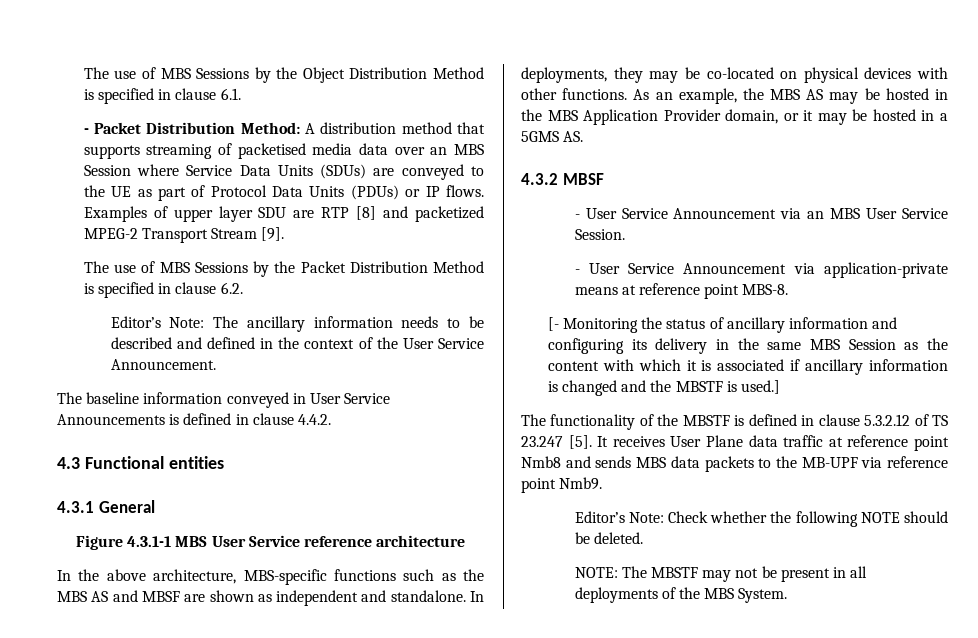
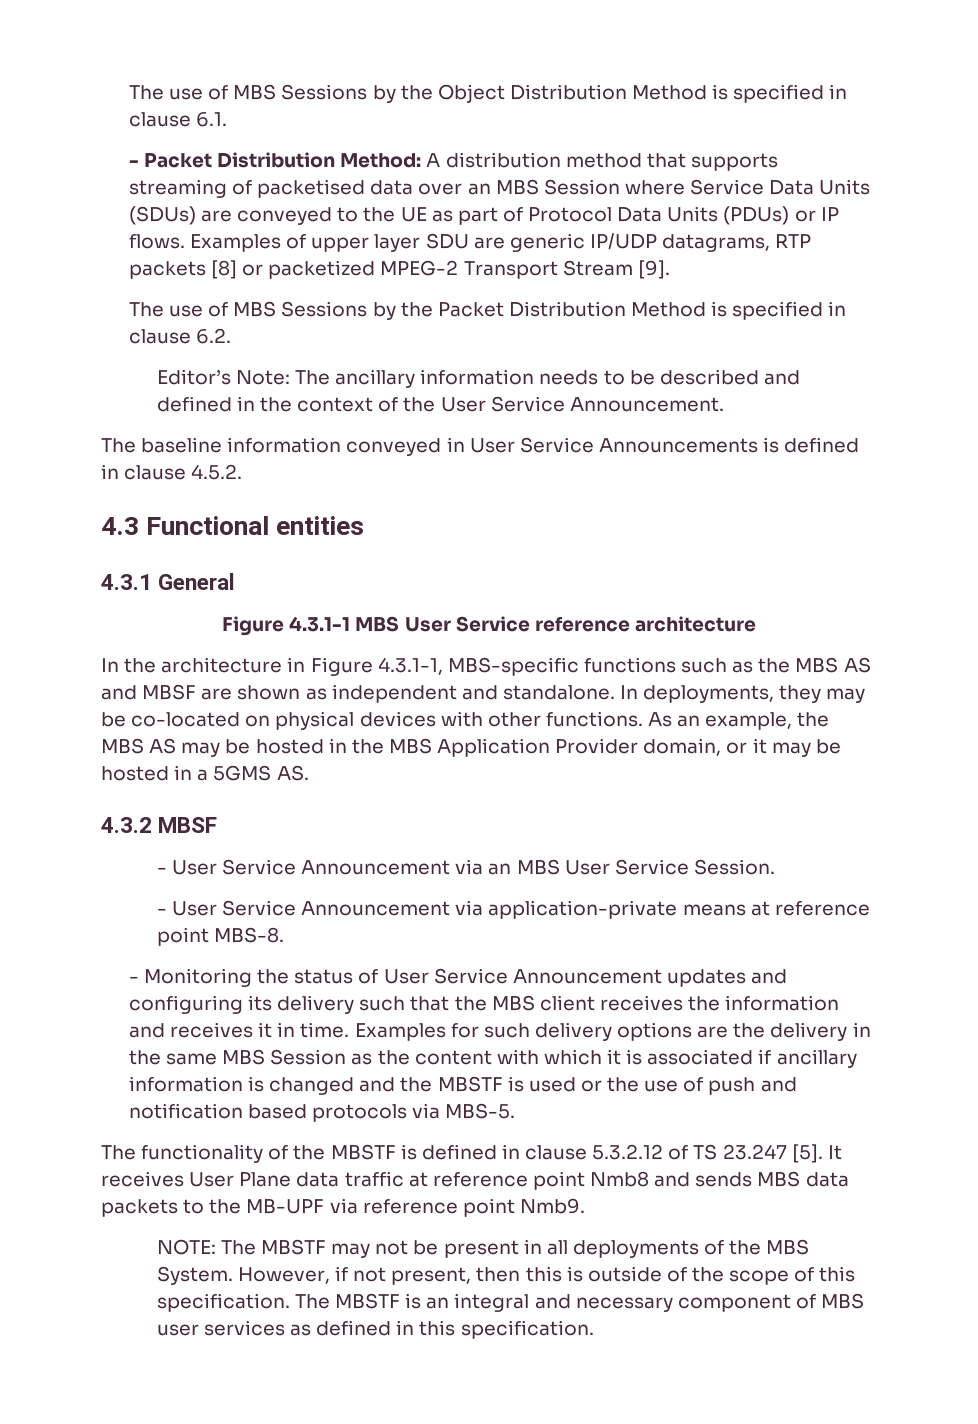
[312,143,353,155] media -> (366, 188) none
[321,206,409,220] RTP [8] and -> [509,233,812,252] [128,260,264,279] generic IP/UDP datagrams, RTP packets [8] or
[297,414,331,425] 4.4.2. -> [191,464,243,480] 4.5.2.
[106,569,237,584] above architecture, -> [161,657,443,676] architecture in Figure 4.3.1-1,
[547,317,559,331] [- -> [128,976,139,983] -
[726,317,898,333] [547,338,647,354] ancillary information and configuring its -> [383,968,788,987] [128,995,840,1014] [128,1022,766,1041] User Service Announcement updates and configuring its delivery such that the MBS client receives the information and receives it in time. Examples for such delivery options are the
[740,380,780,394] used.] -> [528,1077,797,1095] [128,1103,516,1122] used or the use of push and notification based protocols via MBS-5.
[574,511,948,527] [574,532,643,544] // Editor’s Note: Check whether the following NOTE should be deleted. -> (585, 1206) none
(788, 595) none -> [237,1266,856,1285] [156,1293,865,1312] [156,1320,594,1339] However, if not present, then this is outside of the scope of this specification. The MBSTF is an integral and necessary component of MBS user services as defined in this specification.

